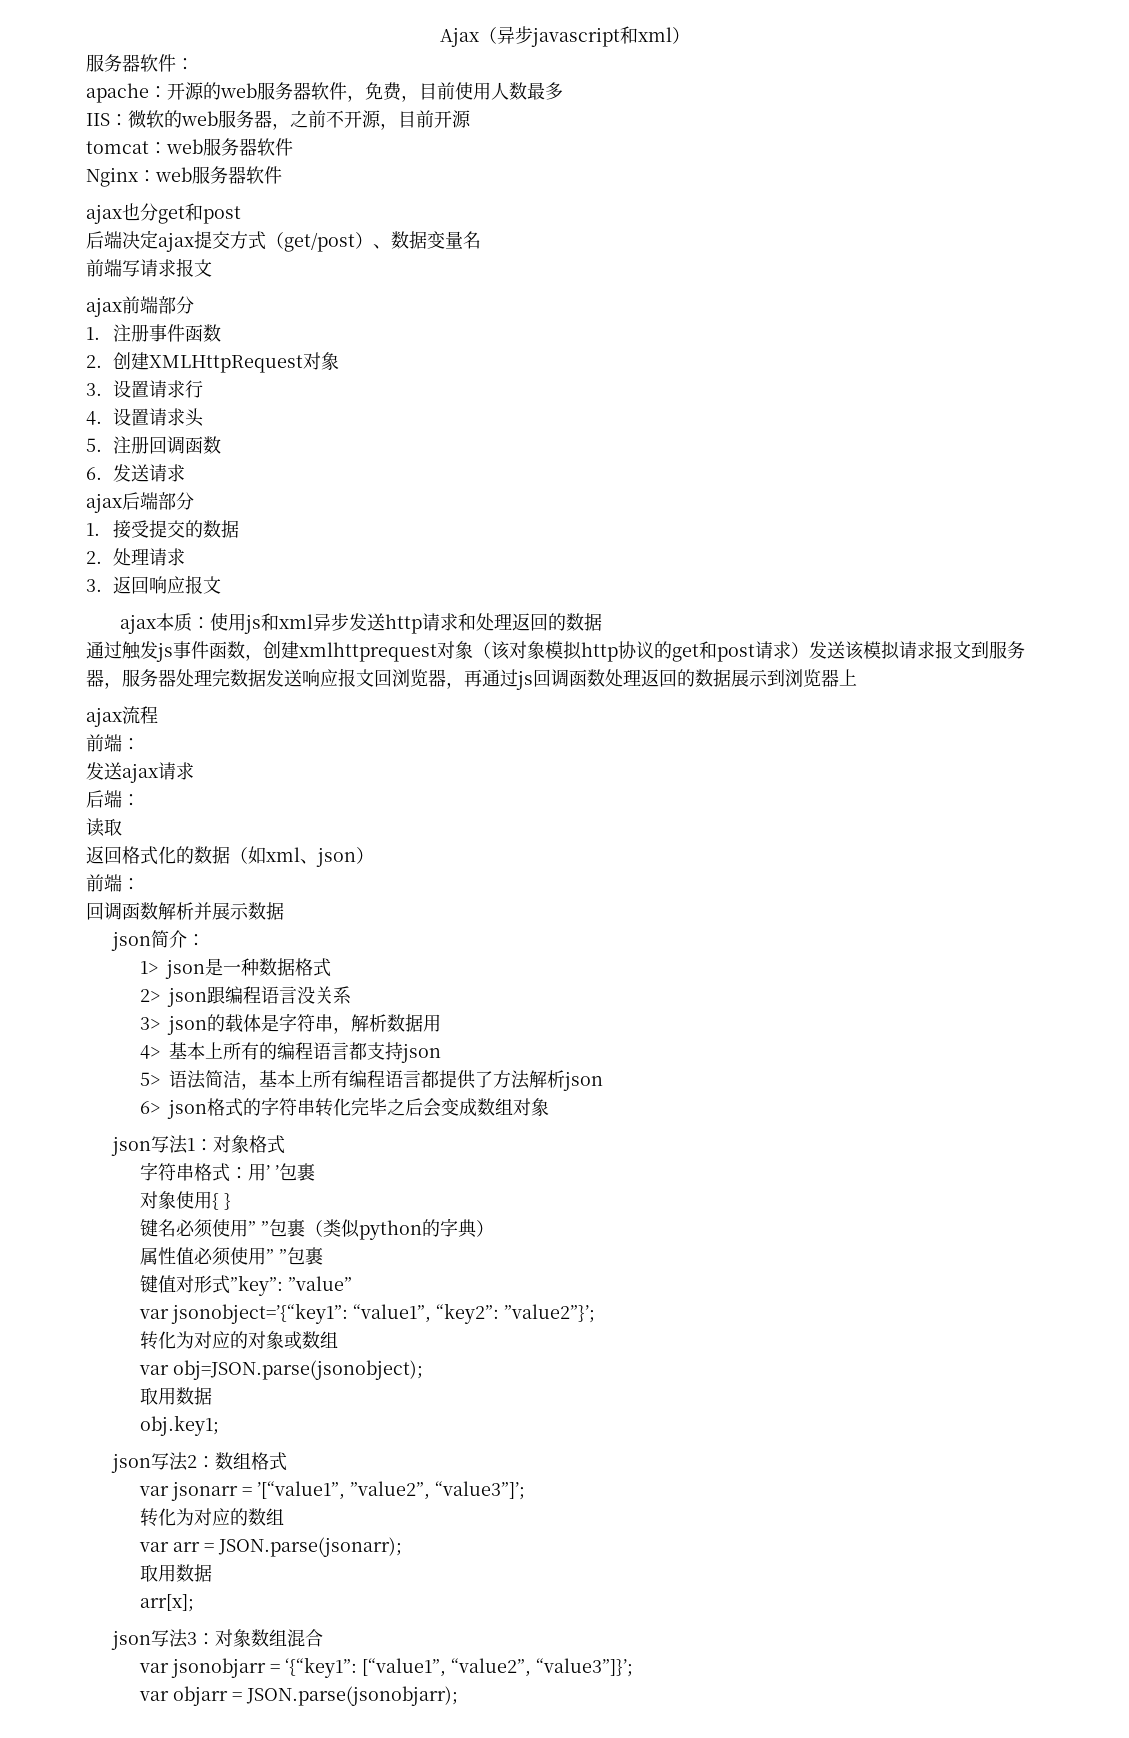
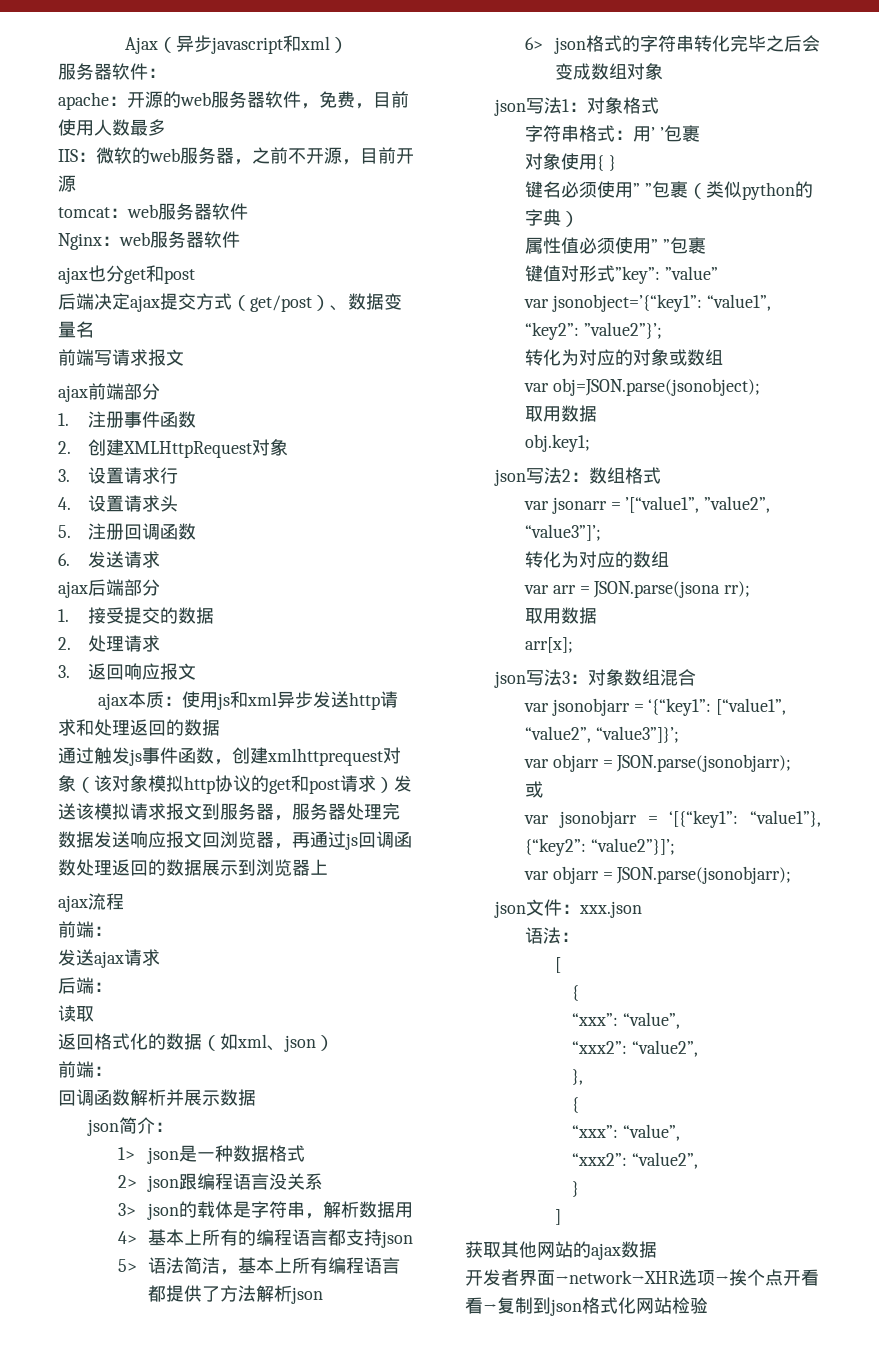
[218,1537,403,1557] JSON.parse(jsonarr); -> [593,581,751,598] JSON.parse(jsona rr);
(459, 1696) none -> [525,781,544,798] [524,810,821,828] [525,838,675,856] [524,866,792,884] [494,899,643,918] [525,927,580,944] [555,957,562,973] [571,985,579,1001] [571,1012,680,1029] [571,1040,698,1057] [571,1069,583,1085] [571,1097,579,1113] [571,1124,680,1141] [571,1152,698,1169] [571,1181,579,1197] [555,1209,562,1225] [465,1241,657,1260] [465,1269,819,1286] [465,1297,708,1316] // 或 // var jsonobjarr = ‘[{“key1”: “value1”}, {“key2”: “value2”}]’; // var objarr = JSON.parse(jsonobjarr); // json文件：xxx.json // 语法： // [ // { // “xxx”: “value”, // “xxx2”: “value2”, // }, // { // “xxx”: “value”, // “xxx2”: “value2”, // } // ] // 获取其他网站的ajax数据 // 开发者界面→network→XHR选项→挨个点开看看→复制到json格式化网站检验

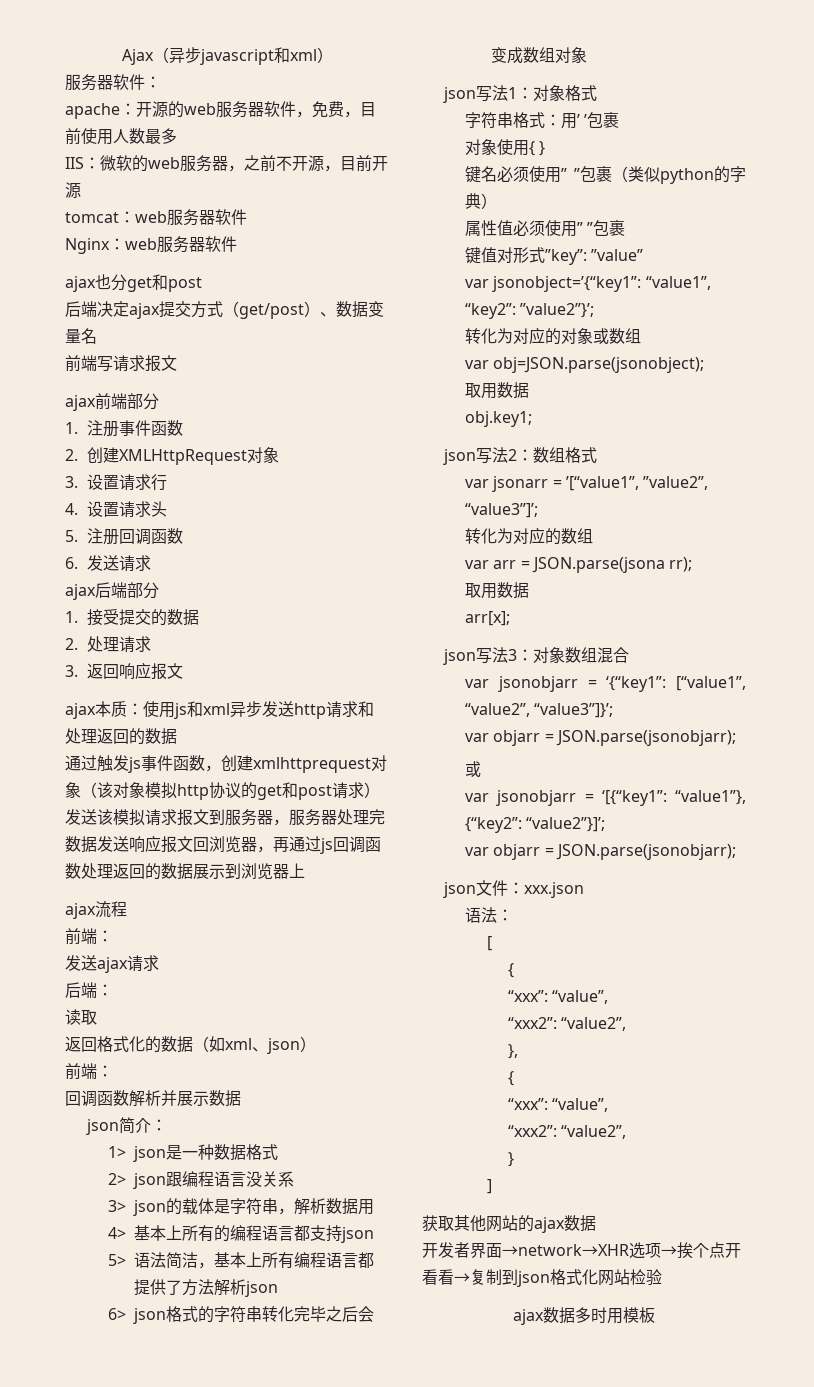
(708, 1305) none -> [513,1307,655,1325] // ajax数据多时用模板

